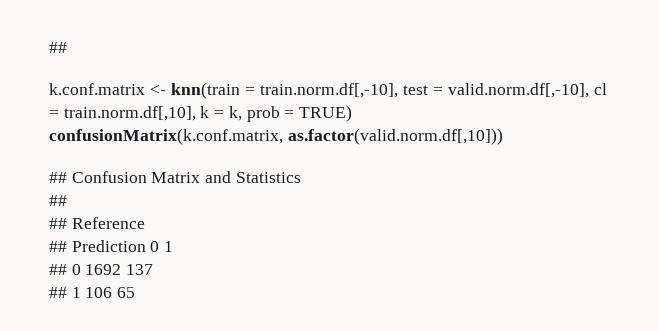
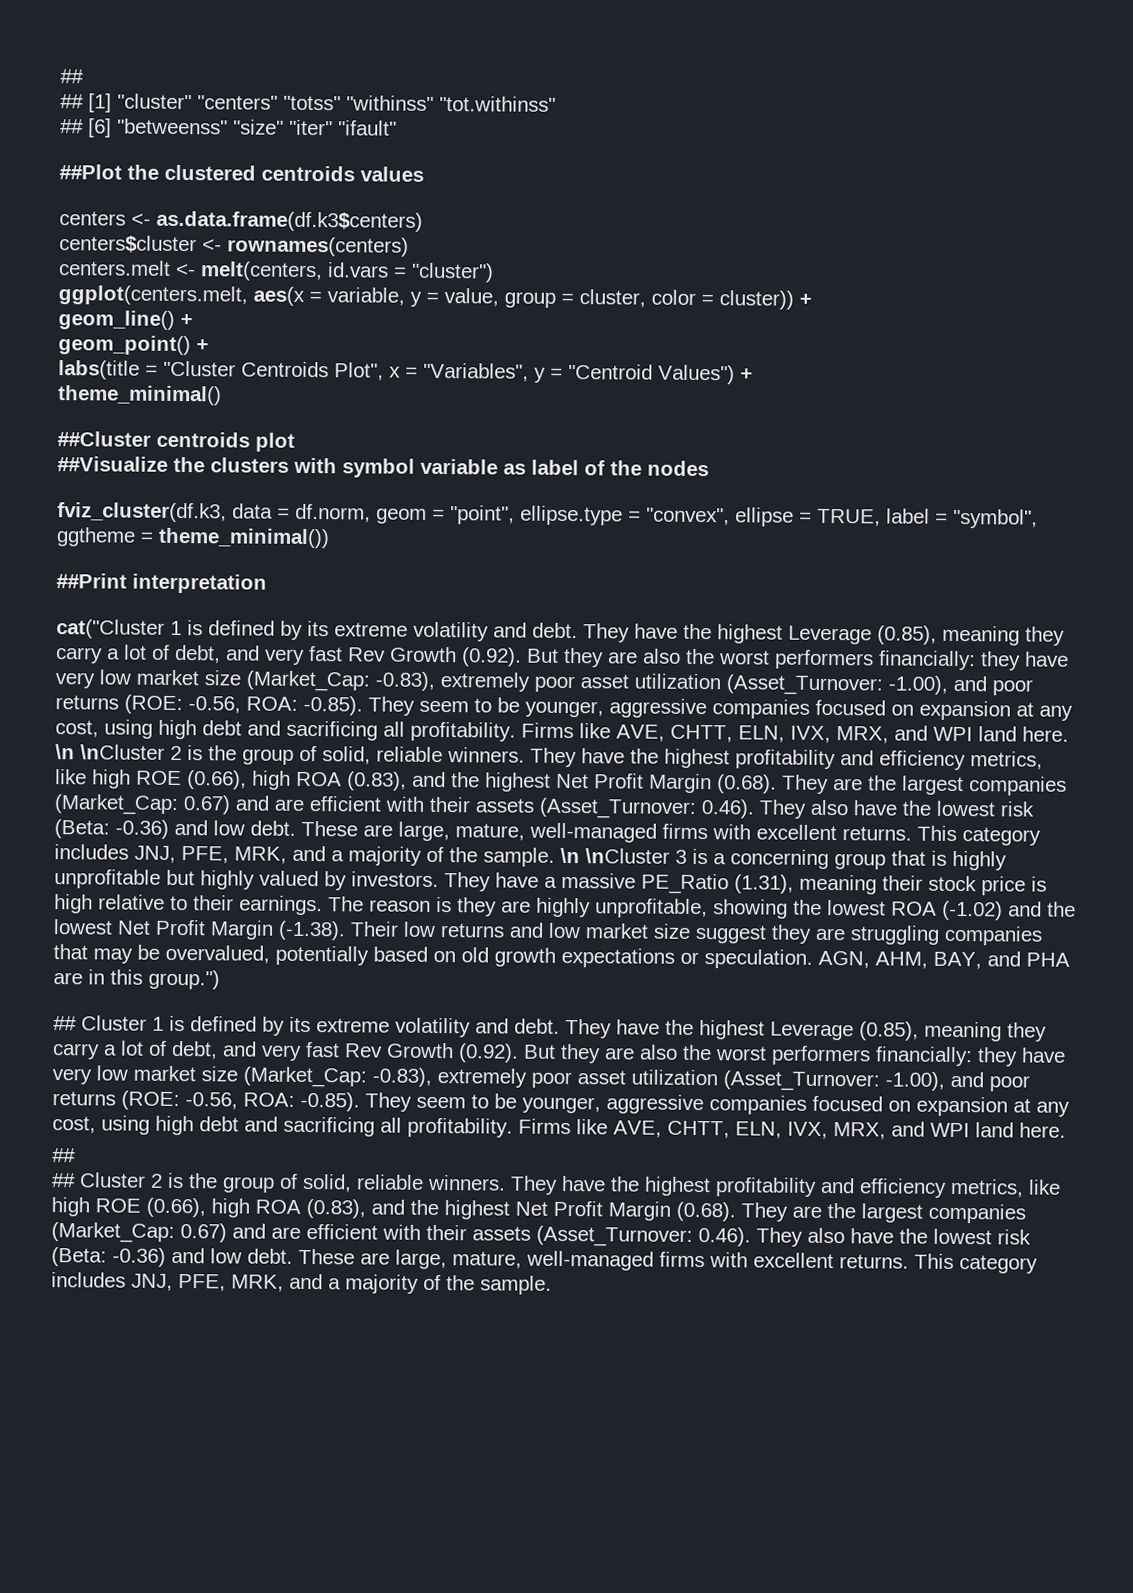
[49,42,67,53] [49,82,607,99] [49,105,353,122] [49,128,503,145] [49,171,301,183] [49,195,67,206] [49,217,145,229] [49,240,174,252] [49,264,154,275] [49,287,136,298] ## // k.conf.matrix <- knn(train = train.norm.df[,-10], test = valid.norm.df[,-10], cl = train.norm.df[,10], k = k, prob = TRUE) // confusionMatrix(k.conf.matrix, as.factor(valid.norm.df[,10])) // ## Confusion Matrix and Statistics // ## // ## Reference // ## Prediction 0 1 // ## 0 1692 137 // ## 1 106 65 -> [60,69,84,84] [60,93,556,113] [60,118,397,138] [59,164,424,182] [59,210,423,232] [59,235,409,257] [58,260,494,283] [58,285,812,310] [58,310,193,330] [58,335,209,356] [58,360,753,385] [57,385,222,406] [57,431,295,452] [57,456,709,478] [57,502,1038,529] [56,527,330,549] [56,573,267,594] [56,619,1065,646] [56,644,1069,671] [55,669,1033,696] [55,694,1073,721] [55,719,1069,744] [55,744,1043,771] [55,769,1067,796] [54,794,1034,819] [54,819,1041,846] [54,844,1007,871] [54,869,1047,896] [54,894,1076,921] [53,919,1043,946] [53,944,1070,970] [53,969,220,990] [53,1015,1047,1042] [52,1040,1066,1067] [52,1065,1030,1092] [52,1090,1070,1117] [52,1115,1066,1140] [52,1148,76,1163] [51,1172,1061,1198] [51,1197,1026,1224] [51,1222,1031,1247] [51,1247,1038,1274] [51,1272,552,1295] ## // ## [1] "cluster" "centers" "totss" "withinss" "tot.withinss" // ## [6] "betweenss" "size" "iter" "ifault" // ##Plot the clustered centroids values // centers <- as.data.frame(df.k3$centers) // centers$cluster <- rownames(centers) // centers.melt <- melt(centers, id.vars = "cluster") // ggplot(centers.melt, aes(x = variable, y = value, group = cluster, color = cluster)) + // geom_line() + // geom_point() + // labs(title = "Cluster Centroids Plot", x = "Variables", y = "Centroid Values") + // theme_minimal() // ##Cluster centroids plot // ##Visualize the clusters with symbol variable as label of the nodes // fviz_cluster(df.k3, data = df.norm, geom = "point", ellipse.type = "convex", ellipse = TRUE, label = "symbol", ggtheme = theme_minimal()) // ##Print interpretation // cat("Cluster 1 is defined by its extreme volatility and debt. They have the highest Leverage (0.85), meaning they carry a lot of debt, and very fast Rev Growth (0.92). But they are also the worst performers financially: they have very low market size (Market_Cap: -0.83), extremely poor asset utilization (Asset_Turnover: -1.00), and poor returns (ROE: -0.56, ROA: -0.85). They seem to be younger, aggressive companies focused on expansion at any cost, using high debt and sacrificing all profitability. Firms like AVE, CHTT, ELN, IVX, MRX, and WPI land here. \n \nCluster 2 is the group of solid, reliable winners. They have the highest profitability and efficiency metrics, like high ROE (0.66), high ROA (0.83), and the highest Net Profit Margin (0.68). They are the largest companies (Market_Cap: 0.67) and are efficient with their assets (Asset_Turnover: 0.46). They also have the lowest risk (Beta: -0.36) and low debt. These are large, mature, well-managed firms with excellent returns. This category includes JNJ, PFE, MRK, and a majority of the sample. \n \nCluster 3 is a concerning group that is highly unprofitable but highly valued by investors. They have a massive PE_Ratio (1.31), meaning their stock price is high relative to their earnings. The reason is they are highly unprofitable, showing the lowest ROA (-1.02) and the lowest Net Profit Margin (-1.38). Their low returns and low market size suggest they are struggling companies that may be overvalued, potentially based on old growth expectations or speculation. AGN, AHM, BAY, and PHA are in this group.") // ## Cluster 1 is defined by its extreme volatility and debt. They have the highest Leverage (0.85), meaning they carry a lot of debt, and very fast Rev Growth (0.92). But they are also the worst performers financially: they have very low market size (Market_Cap: -0.83), extremely poor asset utilization (Asset_Turnover: -1.00), and poor returns (ROE: -0.56, ROA: -0.85). They seem to be younger, aggressive companies focused on expansion at any cost, using high debt and sacrificing all profitability. Firms like AVE, CHTT, ELN, IVX, MRX, and WPI land here. // ## // ## Cluster 2 is the group of solid, reliable winners. They have the highest profitability and efficiency metrics, like high ROE (0.66), high ROA (0.83), and the highest Net Profit Margin (0.68). They are the largest companies (Market_Cap: 0.67) and are efficient with their assets (Asset_Turnover: 0.46). They also have the lowest risk (Beta: -0.36) and low debt. These are large, mature, well-managed firms with excellent returns. This category includes JNJ, PFE, MRK, and a majority of the sample.

